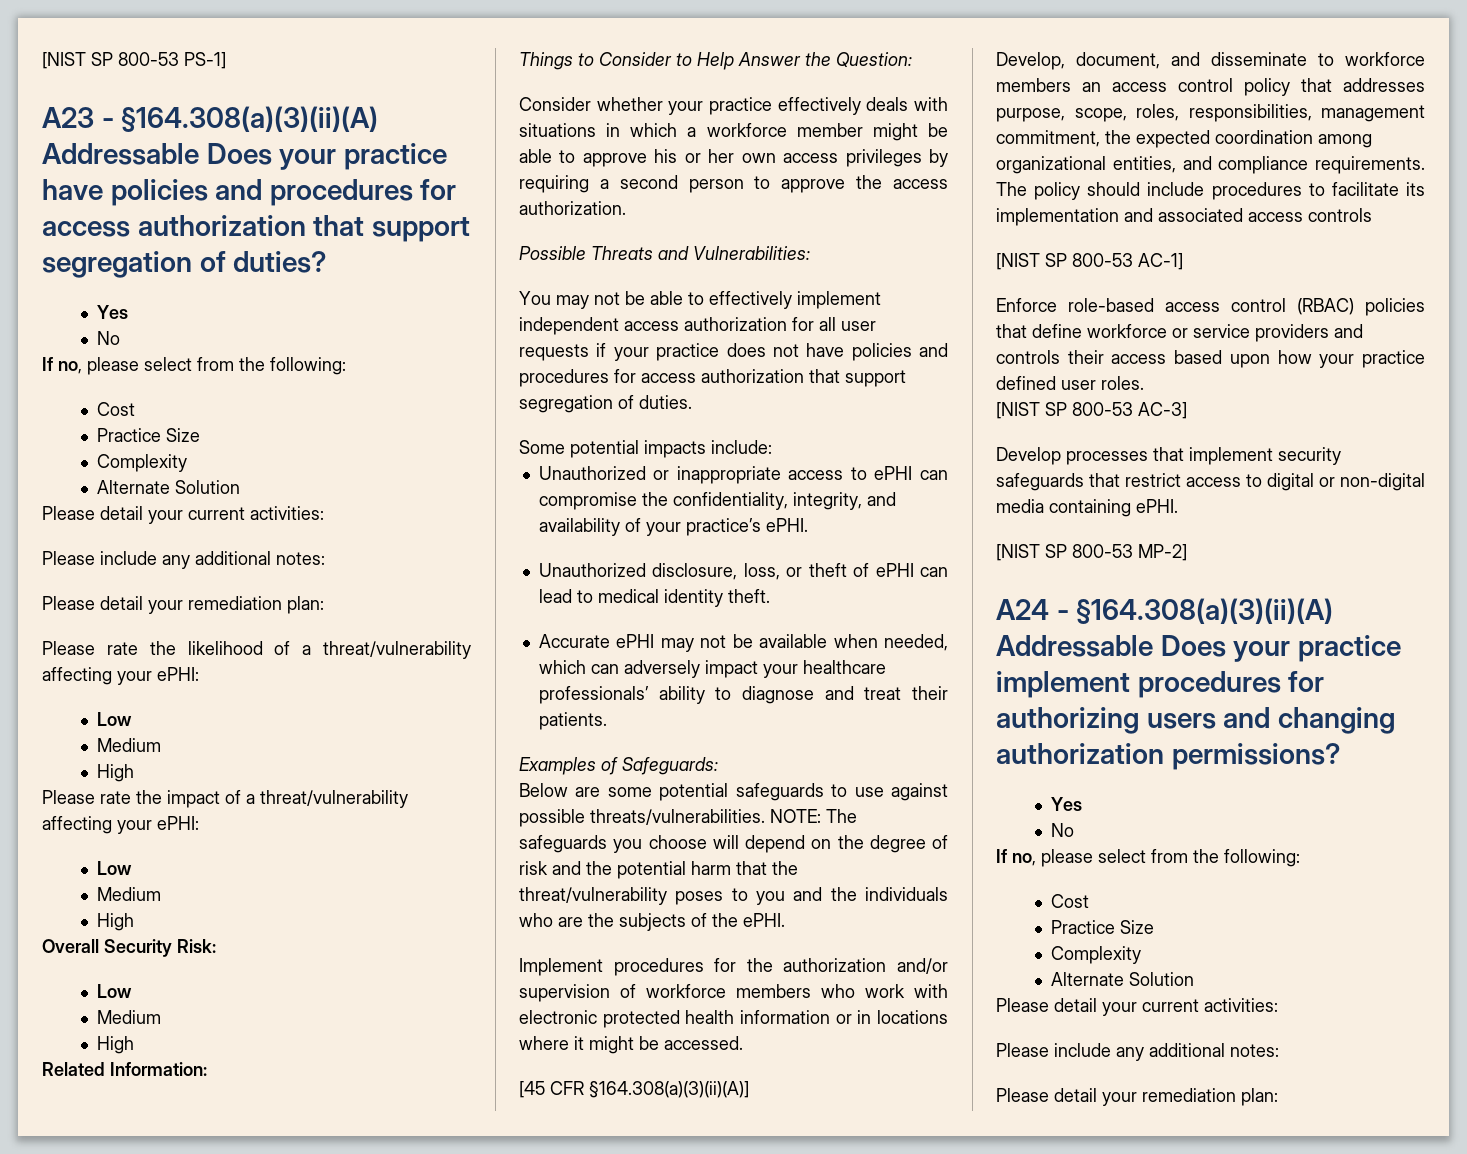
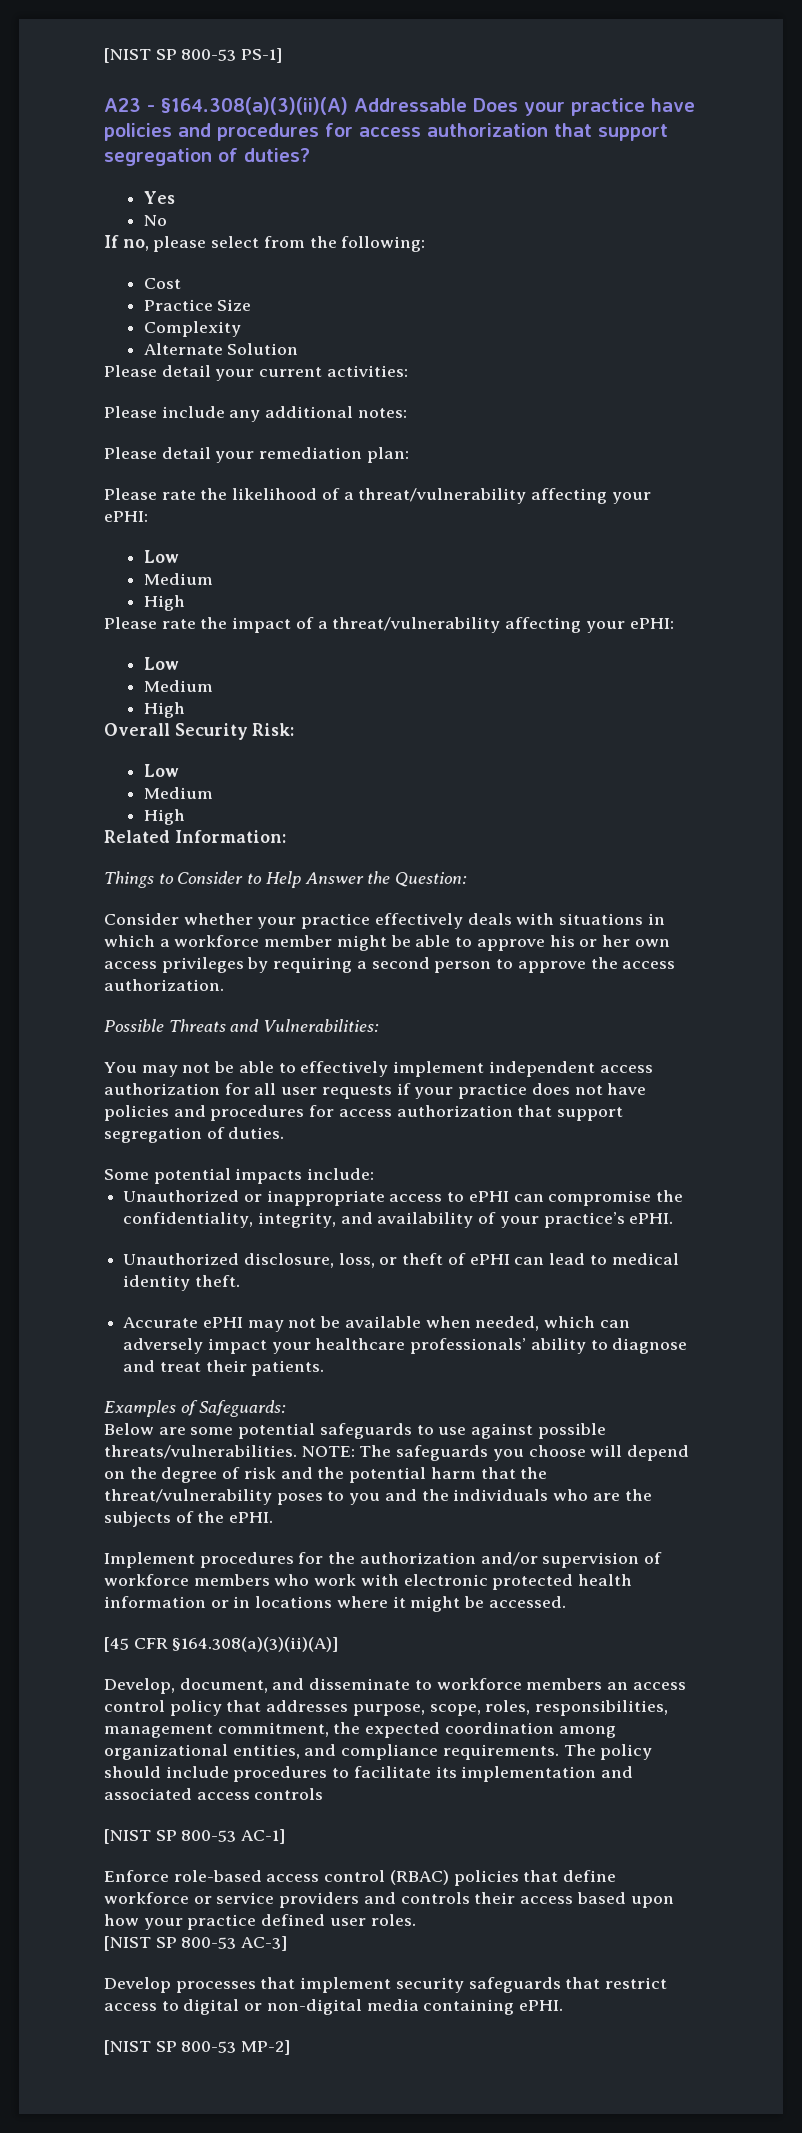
[996,598,1334,624] [996,635,1401,662] [996,671,1325,698] [996,707,1395,734] [996,743,1340,770] [1051,797,1083,811] [1051,823,1075,837] [996,849,1300,867] [1051,894,1090,908] [1051,920,1155,934] [1051,946,1142,964] [1051,972,1195,986] [996,998,1278,1016] [996,1043,1279,1061] [996,1088,1278,1106] // A24 - §164.308(a)(3)(ii)(A) Addressable Does your practice implement procedures for authorizing users and changing authorization permissions? // Yes // No // If no, please select from the following: // Cost // Practice Size // Complexity // Alternate Solution // Please detail your current activities: // Please include any additional notes: // Please detail your remediation plan: -> (291, 2047) none

